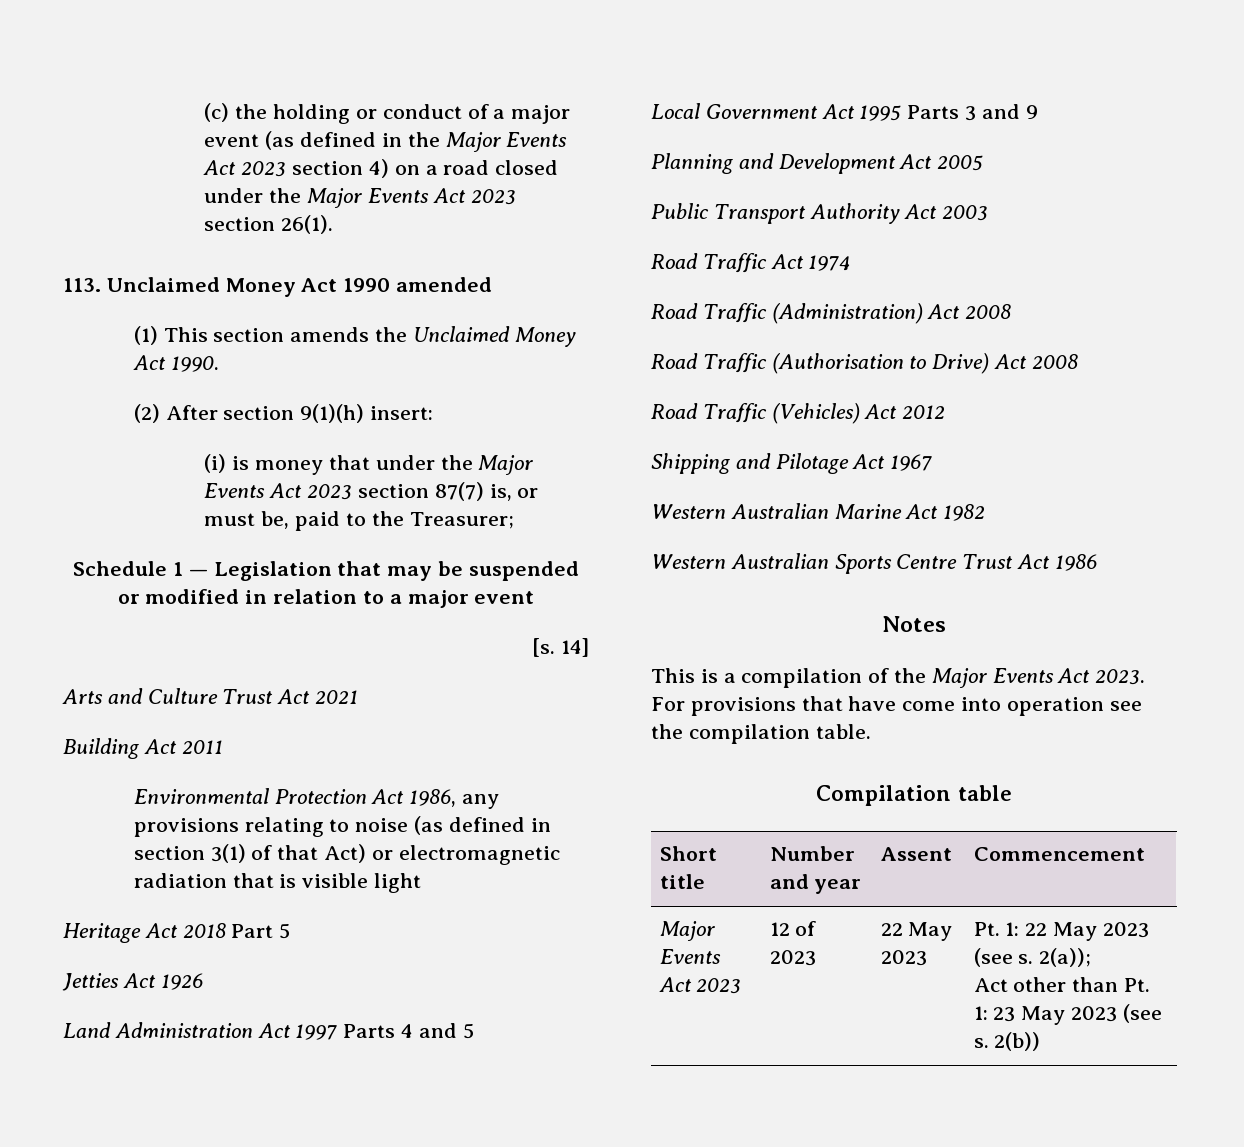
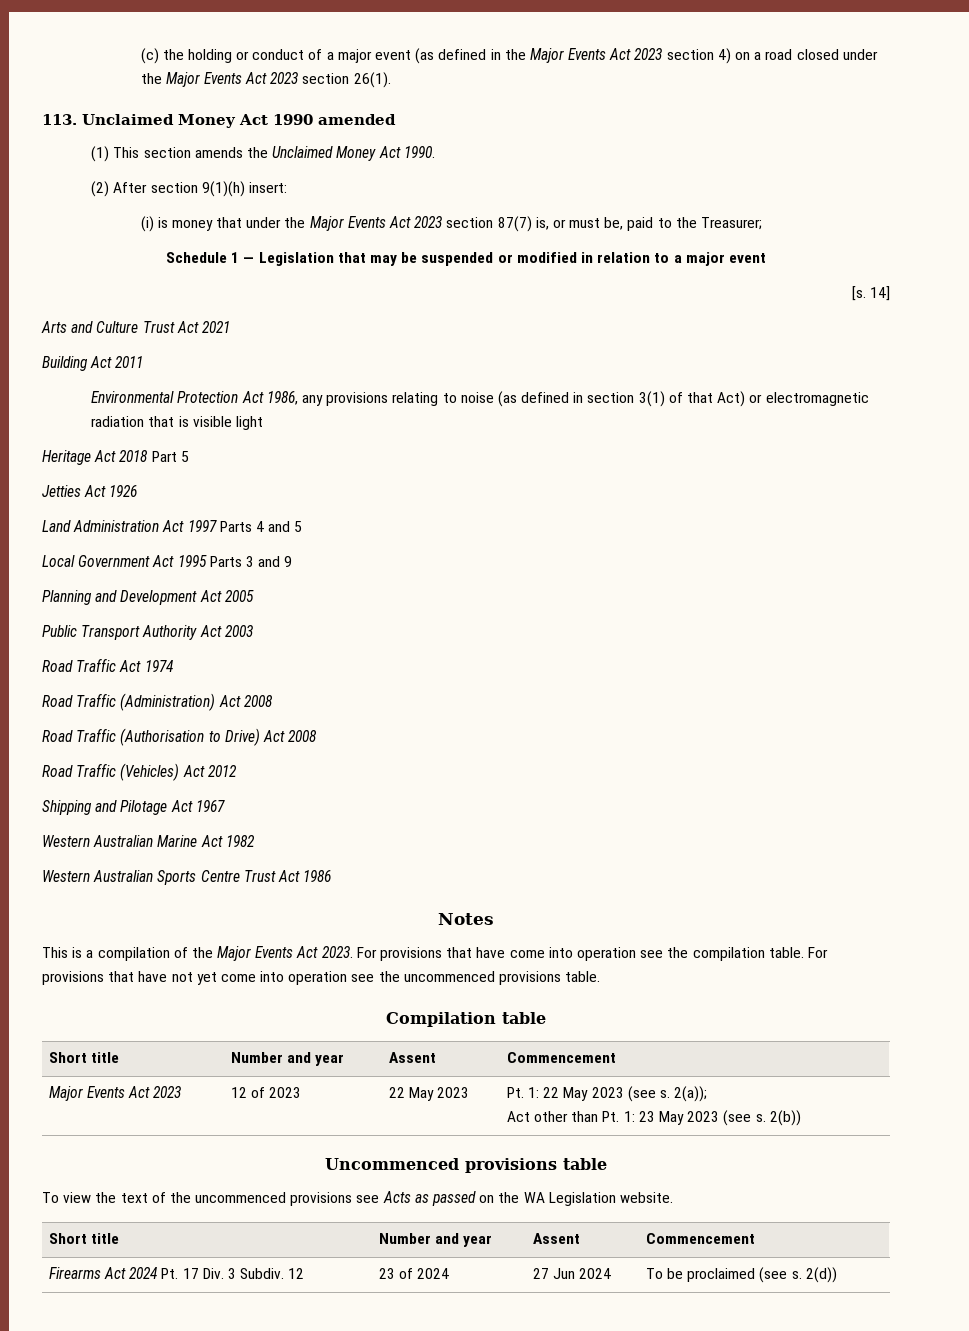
(871, 731) none -> [807,947,828,958] [42,971,601,985] For provisions that have not yet come into operation see the uncommenced provisions table.
(1041, 1041) none -> [325,1158,607,1173] [42,1191,673,1206] [48,1233,120,1244] [378,1233,493,1247] [532,1233,580,1244] [645,1233,755,1244] [48,1267,305,1279] [378,1268,450,1279] [532,1268,612,1279] [645,1267,837,1283] // Uncommenced provisions table // To view the text of the uncommenced provisions see Acts as passed on the WA Legislation website. // Short title | Number and year | Assent | Commencement // Firearms Act 2024 Pt. 17 Div. 3 Subdiv. 12 | 23 of 2024 | 27 Jun 2024 | To be proclaimed (see s. 2(d))

